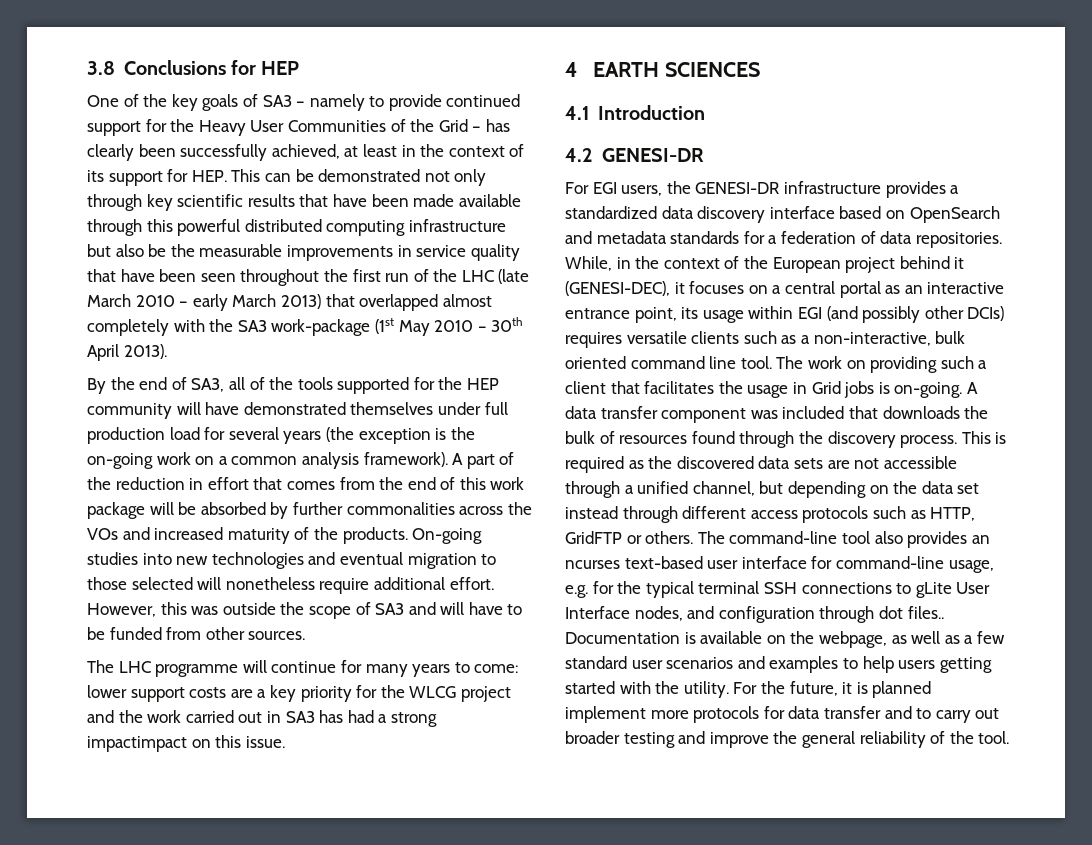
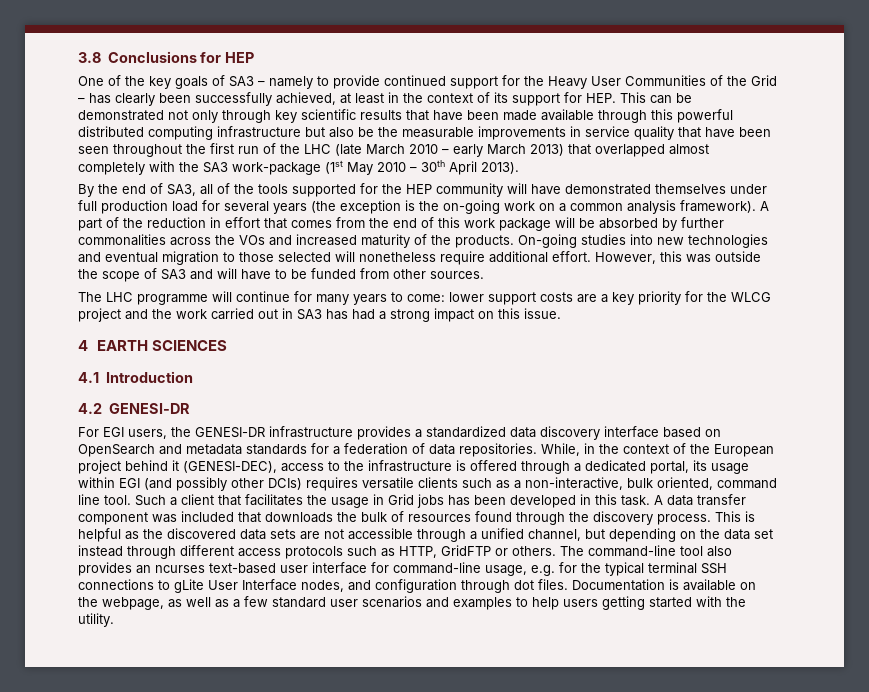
[87,736,187,752] impactimpact -> [434,308,474,322] impact
[674,281,1005,298] [565,307,677,323] it focuses on a central portal as an interactive entrance point, -> [281,460,689,474] access to the infrastructure is offered through a dedicated portal,
[565,356,626,369] oriented -> [657,477,713,490] oriented,
[776,356,974,373] The work on providing such -> [135,495,166,506] Such
[878,382,963,398] is on-going. -> [448,494,650,508] has been developed in this task.
[565,456,624,473] required -> [78,528,121,542] helpful
[907,606,944,619] files.. -> [538,579,568,590] files.
[733,681,932,698] [565,706,1000,723] [565,731,1010,748] For the future, it is planned implement more protocols for data transfer and to carry out broader testing and improve the general reliability of the tool. -> (114, 620) none

